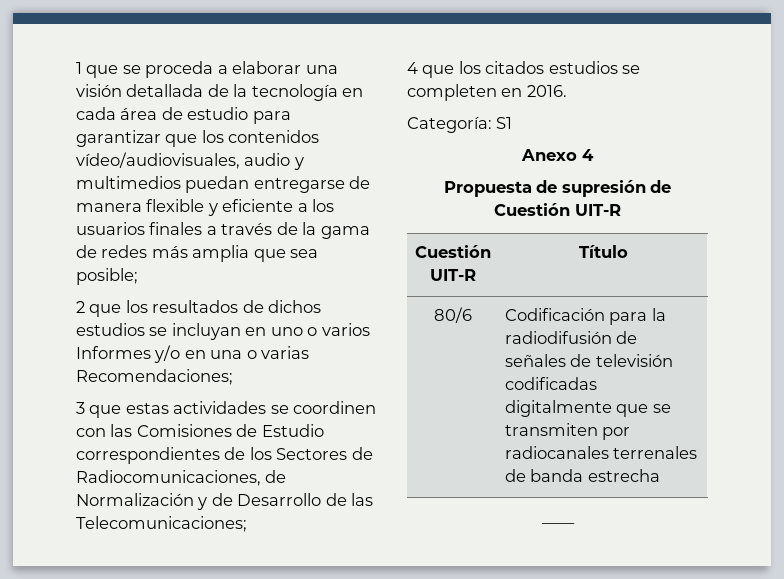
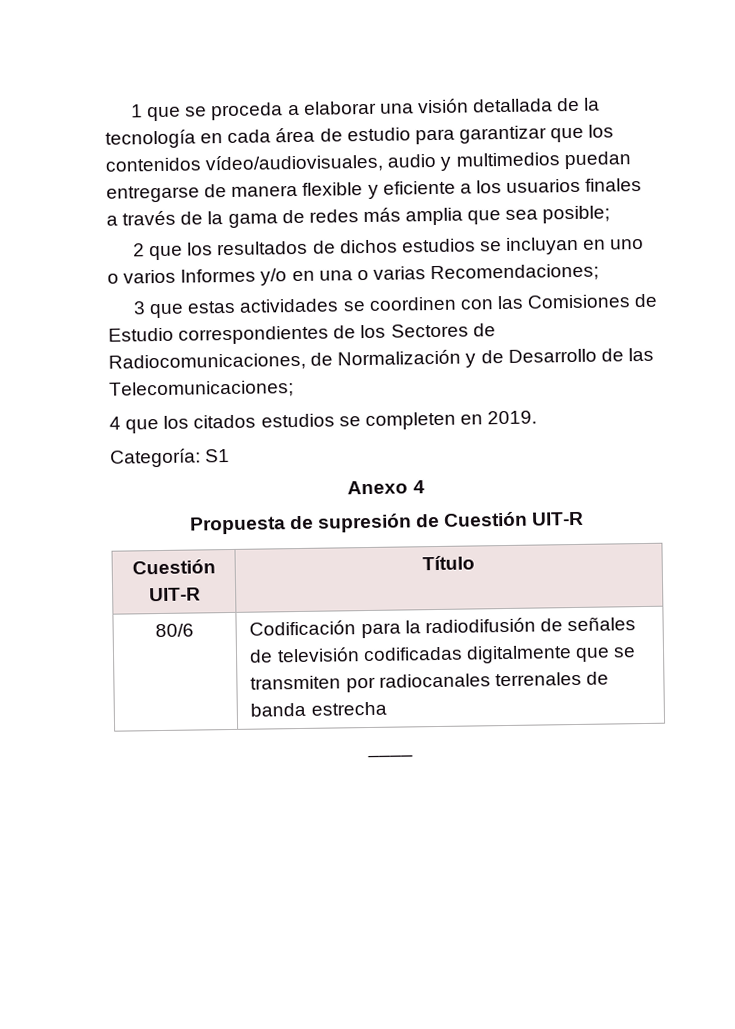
[526,85,567,97] 2016. -> [487,410,538,425] 2019.

